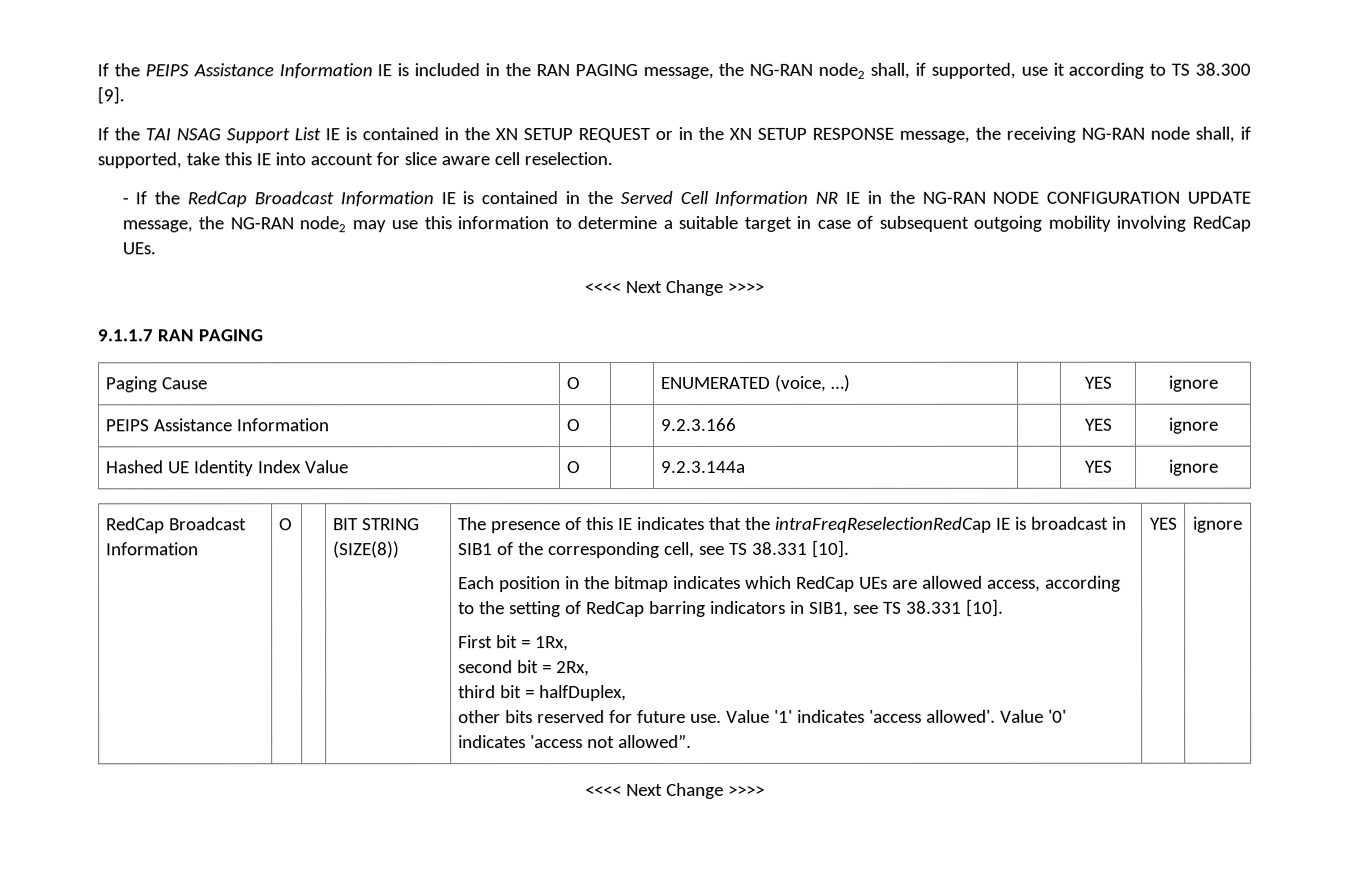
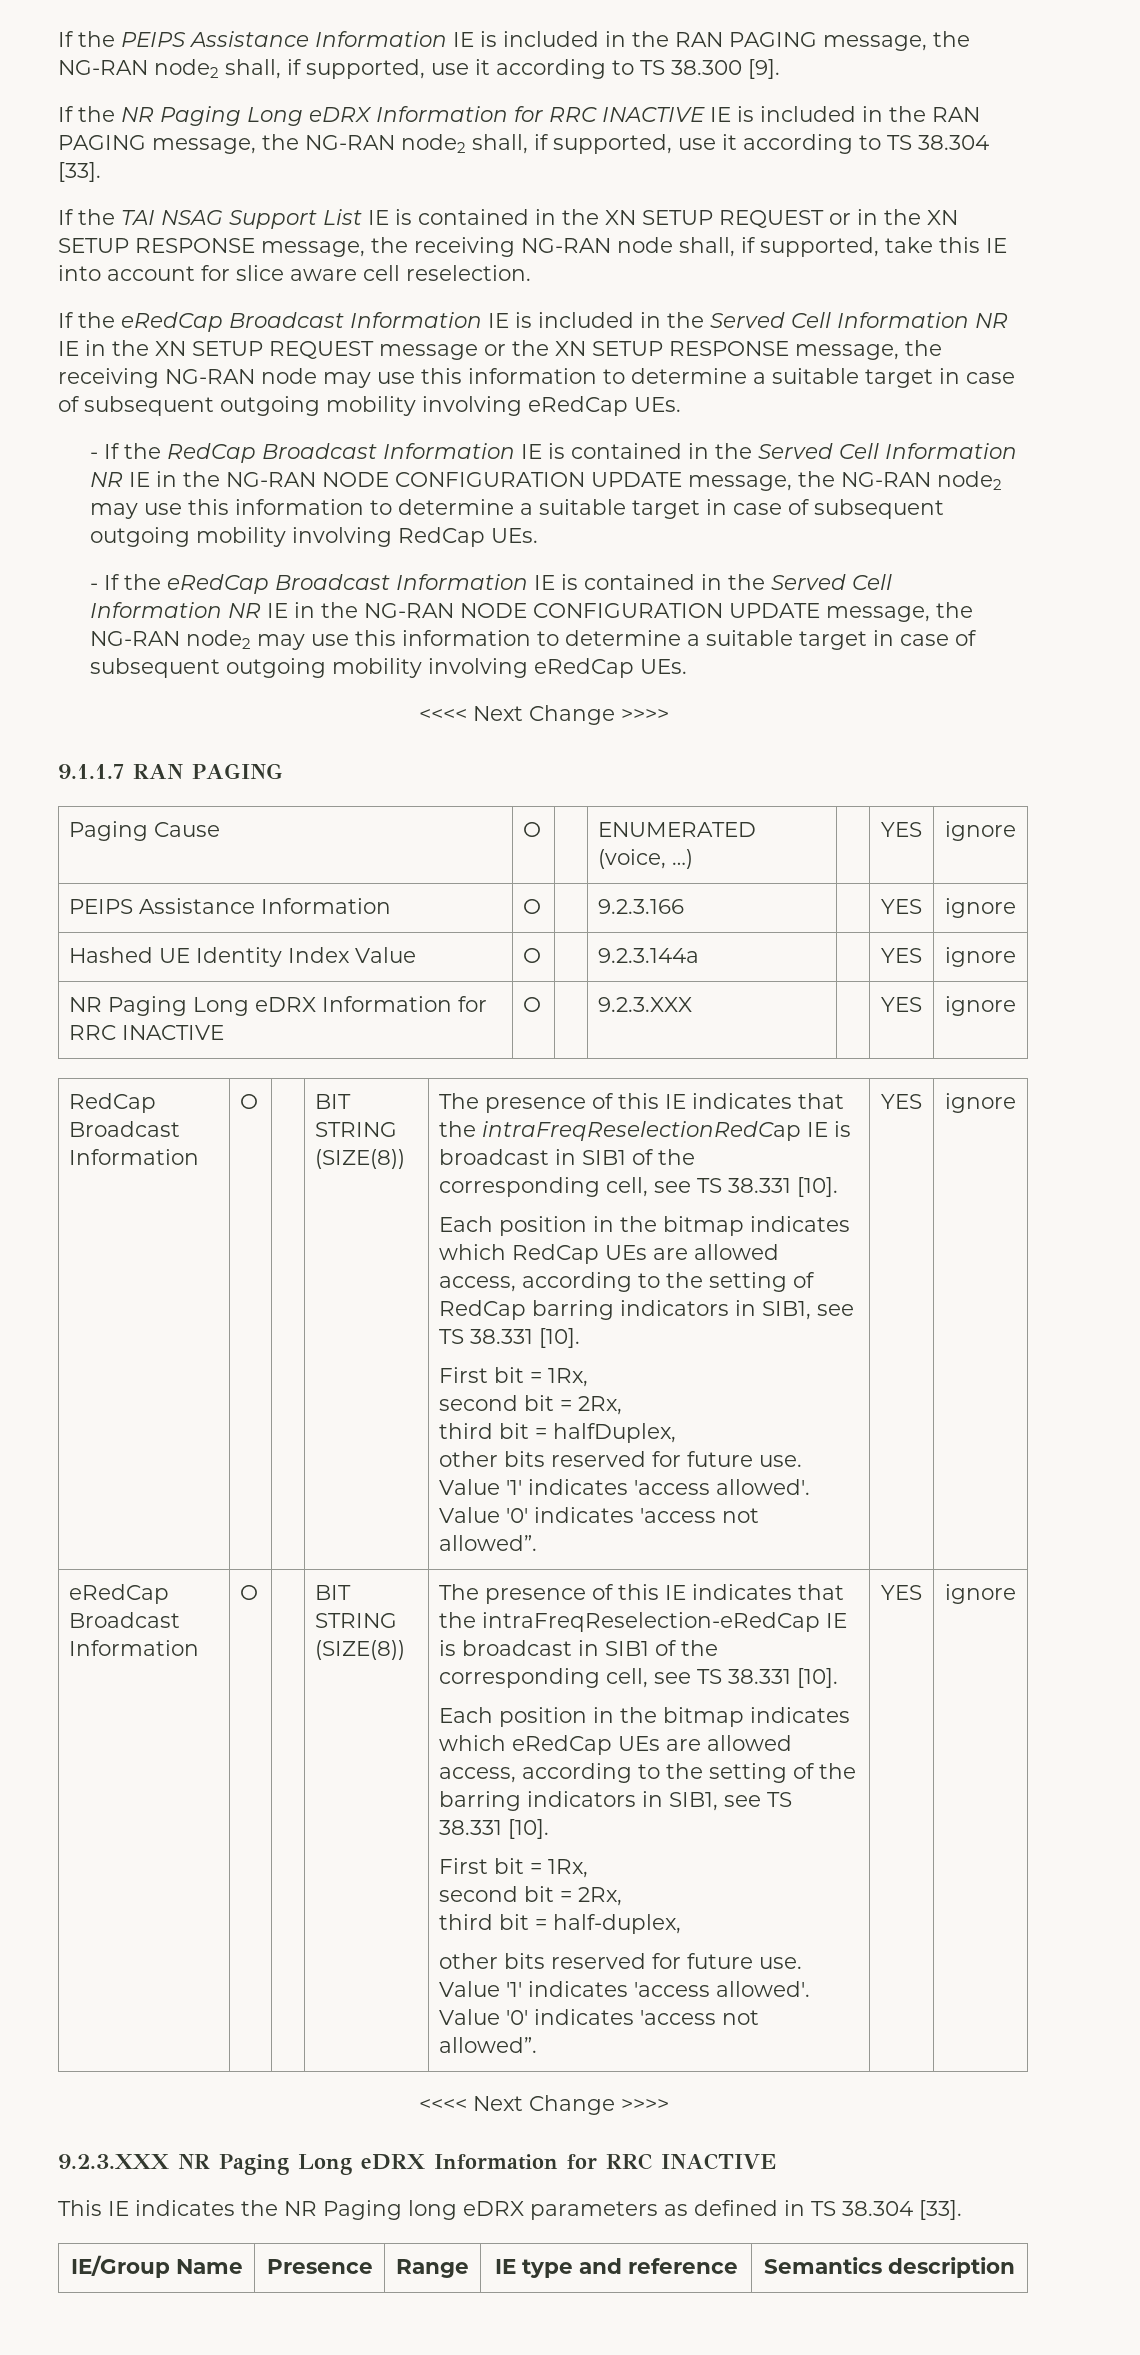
(125, 95) none -> [58,106,980,126] [58,134,989,154] [58,162,101,182] // If the NR Paging Long eDRX Information for RRC INACTIVE IE is included in the RAN PAGING message, the NG-RAN node2 shall, if supported, use it according to TS 38.304 [33].
(613, 159) none -> [58,312,1008,332] [58,340,942,360] [58,368,1015,388] [58,396,681,416] // If the eRedCap Broadcast Information IE is included in the Served Cell Information NR IE in the XN SETUP REQUEST message or the XN SETUP RESPONSE message, the receiving NG-RAN node may use this information to determine a suitable target in case of subsequent outgoing mobility involving eRedCap UEs.
(156, 248) none -> [90,574,893,594] [90,602,974,622] [90,630,978,650] [90,658,688,678] // - If the eRedCap Broadcast Information IE is contained in the Served Cell Information NR IE in the NG-RAN NODE CONFIGURATION UPDATE message, the NG-RAN node2 may use this information to determine a suitable target in case of subsequent outgoing mobility involving eRedCap UEs.
(1219, 467) none -> [69,996,488,1016] [69,1025,225,1040] [523,997,542,1012] [598,997,693,1012] [881,997,922,1012] [945,996,1016,1016] // NR Paging Long eDRX Information for RRC INACTIVE | O | | 9.2.3.XXX | | YES | ignore
[585,782,765,800] // <<<< Next Change >>>> -> [69,1584,170,1604] [69,1612,181,1628] [69,1640,200,1656] [240,1585,259,1600] [315,1585,352,1600] [315,1613,398,1628] [315,1640,406,1660] [439,1584,845,1604] [439,1612,848,1632] [439,1640,719,1656] [439,1668,839,1688] [439,1707,851,1727] [439,1735,793,1755] [439,1763,857,1783] [439,1791,793,1811] [439,1819,550,1839] [439,1858,589,1878] [439,1886,623,1906] [439,1914,682,1934] [439,1953,803,1969] [439,1981,811,1997] [439,2009,760,2025] [439,2037,538,2053] [881,1585,922,1600] [945,1584,1016,1604] [418,2095,669,2115] [58,2153,776,2175] [58,2200,962,2220] [70,2255,243,2278] [266,2259,373,2274] [396,2259,469,2278] [494,2258,738,2278] [764,2257,1015,2278] // eRedCap Broadcast Information | O | | BIT STRING (SIZE(8)) | The presence of this IE indicates that the intraFreqReselection-eRedCap IE is broadcast in SIB1 of the corresponding cell, see TS 38.331 [10]. // Each position in the bitmap indicates which eRedCap UEs are allowed access, according to the setting of the barring indicators in SIB1, see TS 38.331 [10]. // First bit = 1Rx, // second bit = 2Rx, // third bit = half-duplex, // other bits reserved for future use. Value '1' indicates 'access allowed'. Value '0' indicates 'access not allowed”. | YES | ignore // <<<< Next Change >>>> // 9.2.3.XXX NR Paging Long eDRX Information for RRC INACTIVE // This IE indicates the NR Paging long eDRX parameters as defined in TS 38.304 [33]. // IE/Group Name | Presence | Range | IE type and reference | Semantics description

